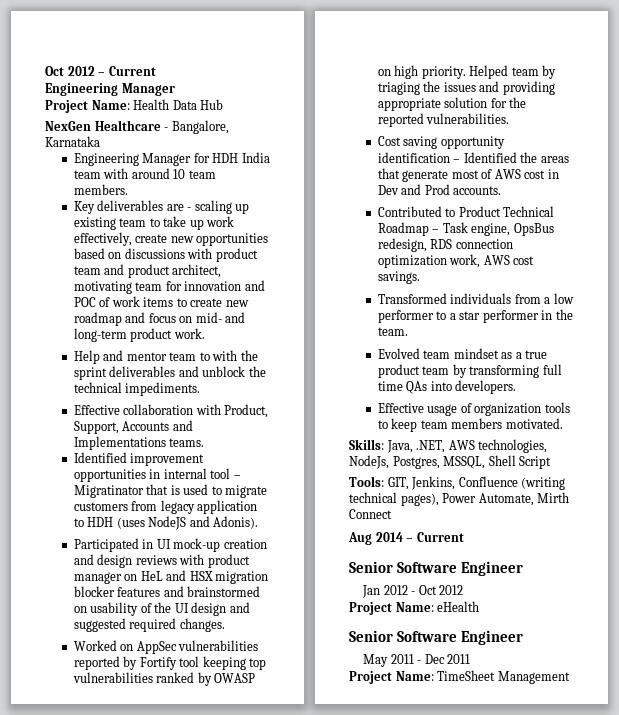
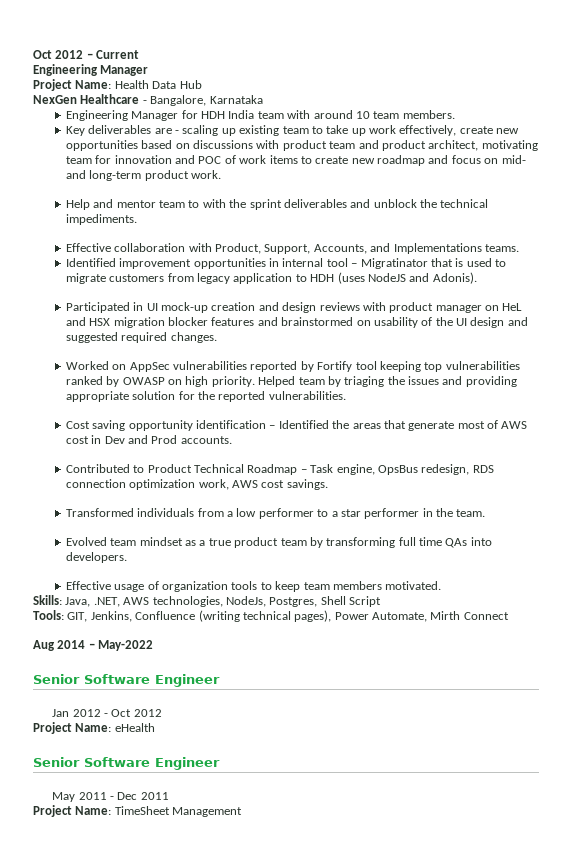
[122,421,170,431] Accounts -> [313,244,367,254] Accounts,
[443,456,486,469] MSSQL, -> (318, 602) none
[416,532,464,542] Current -> [98,640,154,651] May-2022

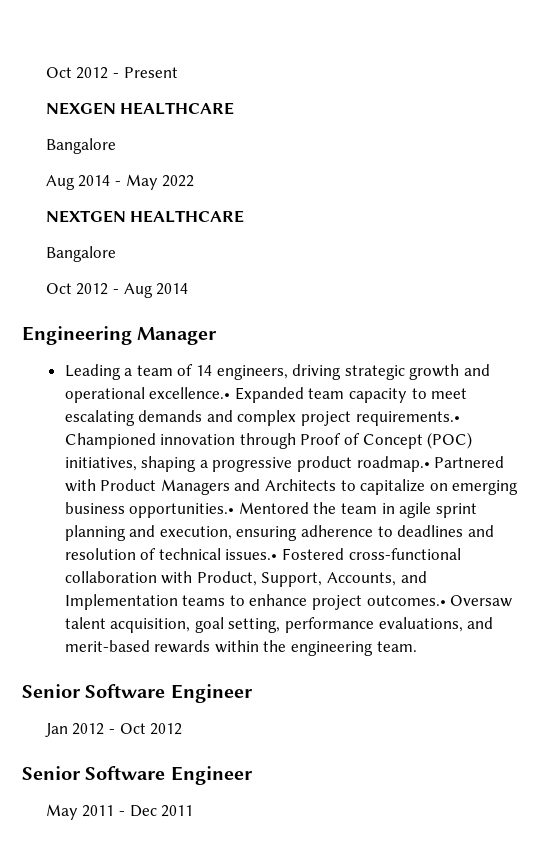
[33,50,140,59] [33,64,149,76] [33,79,202,91] [33,94,263,106] [65,110,455,121] [65,125,520,136] [65,140,538,151] [65,155,526,166] [65,170,222,181] [65,199,489,210] [65,214,137,225] [65,243,111,252] Oct 2012 – Current // Engineering Manager // Project Name: Health Data Hub // NexGen Healthcare - Bangalore, Karnataka // Engineering Manager for HDH India team with around 10 team members. // Key deliverables are - scaling up existing team to take up work effectively, create new opportunities based on discussions with product team and product architect, motivating team for innovation and POC of work items to create new roadmap and focus on mid- and long-term product work. // Help and mentor team to with the sprint deliverables and unblock the technical impediments. // Effective -> [45,67,178,79] [45,102,235,115] [45,138,116,154] [45,174,195,190] [45,210,245,223] [45,246,116,262] [45,283,189,298] [22,326,218,345] [64,364,490,380] [64,387,468,403] [64,410,460,426] [64,432,473,449] [64,456,505,472] [64,479,519,495] [64,502,477,518] [64,525,494,541] [64,548,461,560] Oct 2012 - Present // NEXGEN HEALTHCARE // Bangalore // Aug 2014 - May 2022 // NEXTGEN HEALTHCARE // Bangalore // Oct 2012 - Aug 2014 // Engineering Manager // Leading a team of 14 engineers, driving strategic growth and operational excellence.• Expanded team capacity to meet escalating demands and complex project requirements.• Championed innovation through Proof of Concept (POC) initiatives, shaping a progressive product roadmap.• Partnered with Product Managers and Architects to capitalize on emerging business opportunities.• Mentored the team in agile sprint planning and execution, ensuring adherence to deadlines and resolution of technical issues.• Fostered cross-functional
[393,243,519,254] [65,258,507,269] [65,272,477,284] [65,302,523,313] [65,317,528,328] [65,332,217,343] [65,361,520,372] [65,376,517,387] [65,391,346,402] [65,420,528,431] [65,435,232,444] [65,464,494,475] [65,479,328,490] [65,508,486,519] [65,537,492,548] [65,552,127,563] [65,581,442,592] [33,595,381,607] [33,610,509,622] [33,640,154,651] Implementations teams. // Identified improvement opportunities in internal tool – Migratinator that is used to migrate customers from legacy application to HDH (uses NodeJS and Adonis). // Participated in UI mock-up creation and design reviews with product manager on HeL and HSX migration blocker features and brainstormed on usability of the UI design and suggested required changes. // Worked on AppSec vulnerabilities reported by Fortify tool keeping top vulnerabilities ranked by OWASP on high priority. Helped team by triaging the issues and providing appropriate solution for the reported vulnerabilities. // Cost saving opportunity identification – Identified the areas that generate most of AWS cost in Dev and Prod accounts. // Contributed to Product Technical Roadmap – Task engine, OpsBus redesign, RDS connection optimization work, AWS cost savings. // Transformed individuals from a low performer to a star performer in the team. // Evolved team mindset as a true product team by transforming full time QAs into developers. // Effective usage of organization tools to keep team members motivated. // Skills: Java, .NET, AWS technologies, NodeJs, Postgres, Shell Script // Tools: GIT, Jenkins, Confluence (writing technical pages), Power Automate, Mirth Connect // Aug 2014 – May-2022 -> [64,594,513,610] [64,617,494,633] [64,640,417,656] Implementation teams to enhance project outcomes.• Oversaw talent acquisition, goal setting, performance evaluations, and merit-based rewards within the engineering team.
[33,722,155,734] // Project Name: eHealth -> (183, 729) none
[33,805,243,817] // Project Name: TimeSheet Management -> (194, 811) none

